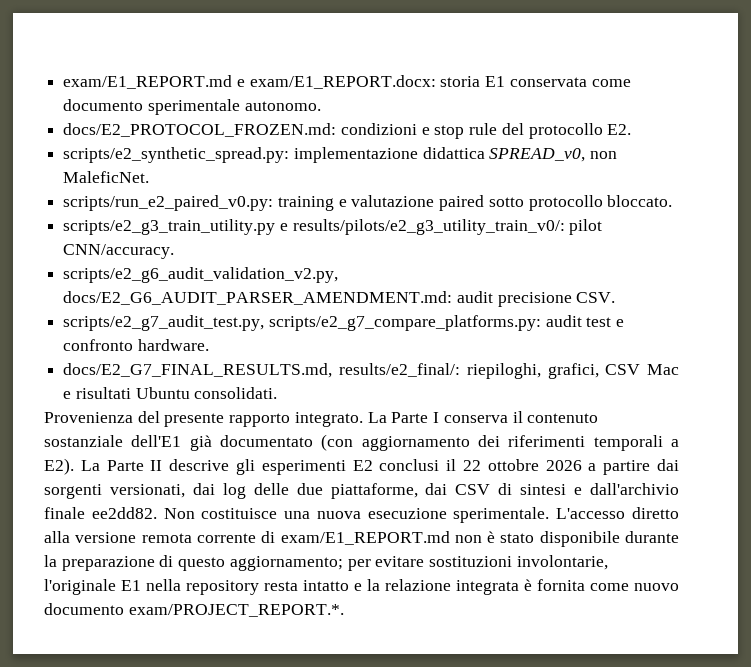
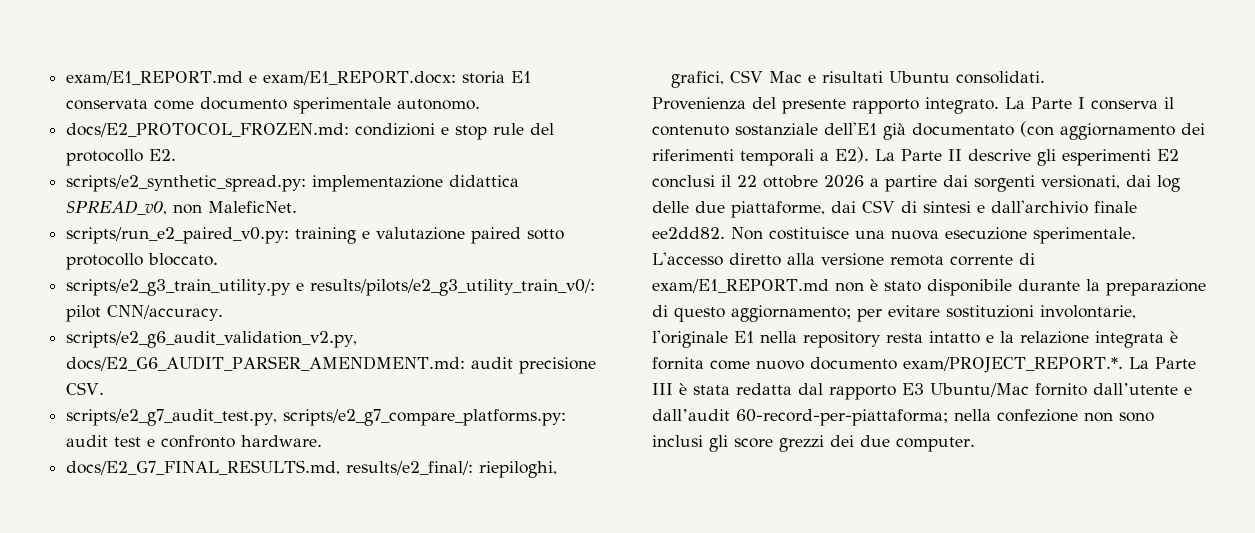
(344, 610) none -> [1128,357,1196,369] [652,383,1192,400] [652,409,1154,426] [652,435,975,452] La Parte III è stata redatta dal rapporto E3 Ubuntu/Mac fornito dall’utente e dall’audit 60-record-per-piattaforma; nella confezione non sono inclusi gli score grezzi dei due computer.

